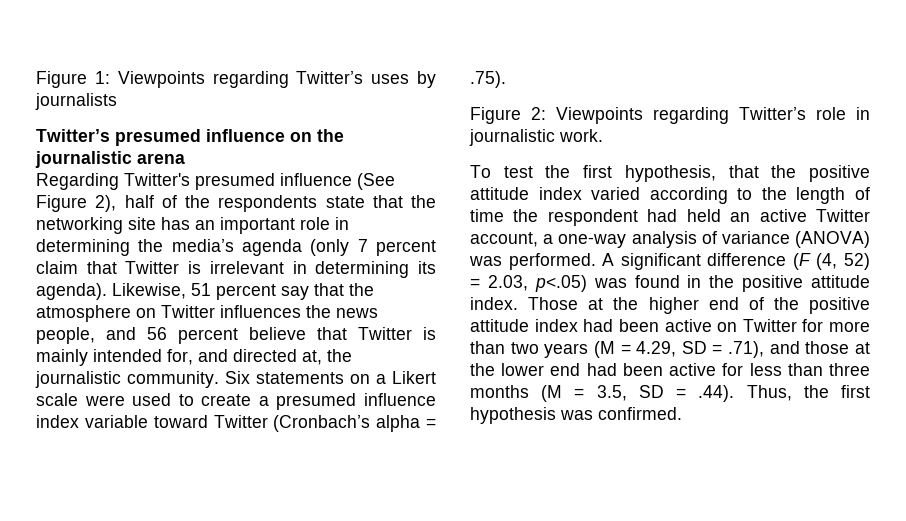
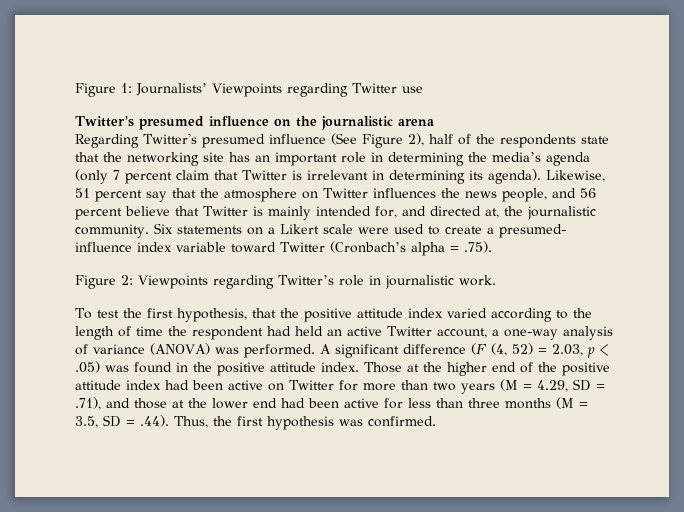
[117,71,436,88] [35,93,117,110] Viewpoints regarding Twitter’s uses by journalists -> [136,83,423,97] Journalists’ Viewpoints regarding Twitter use
[276,393,357,410] presumed -> [498,224,566,238] presumed-
[534,275,587,292] p<.05) -> [586,344,608,358] [75,361,100,373] p < .05)

